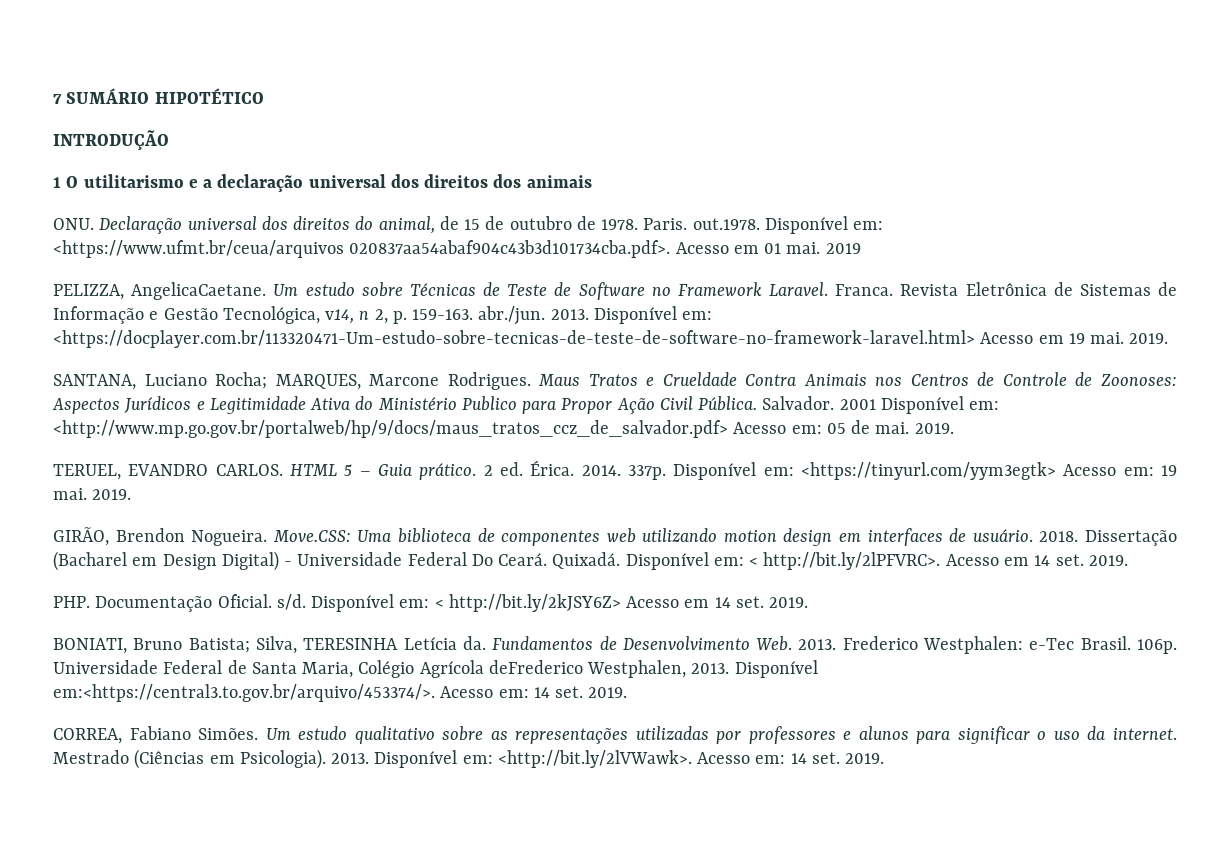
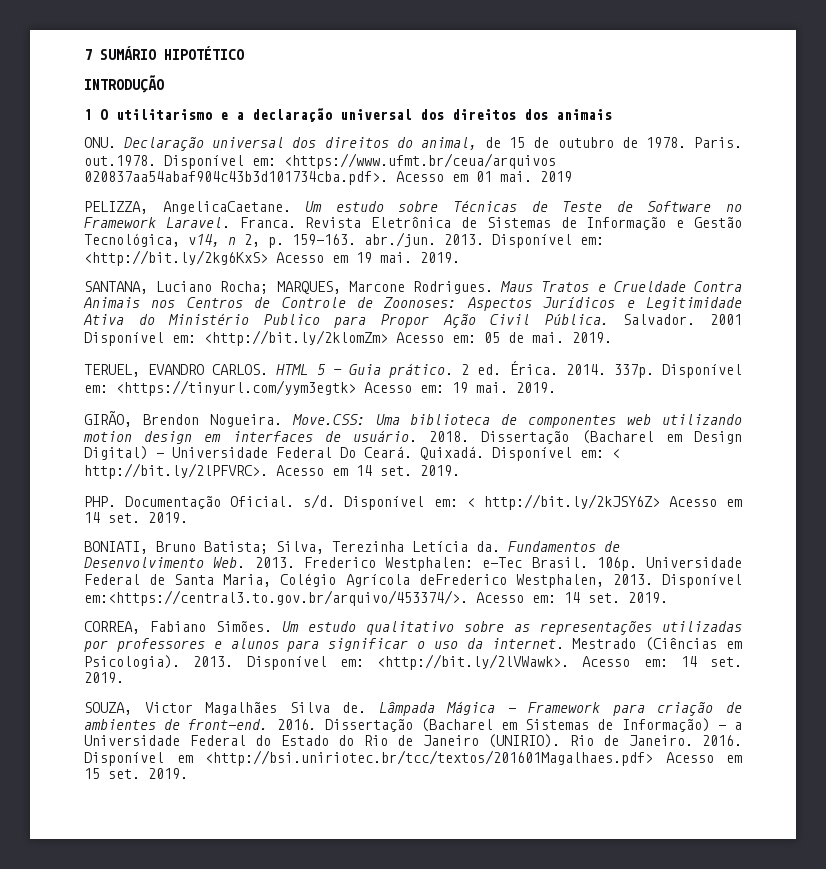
[53,330,975,348] <https://docplayer.com.br/113320471-Um-estudo-sobre-tecnicas-de-teste-de-software-no-framework-laravel.html> -> [84,250,268,266] <http://bit.ly/2kg6KxS>
[53,420,728,438] <http://www.mp.go.gov.br/portalweb/hp/9/docs/maus_tratos_ccz_de_salvador.pdf> -> [204,330,388,346] <http://bit.ly/2klomZm>
[303,638,399,650] TERESINHA -> [332,541,404,552] Terezinha
(885, 758) none -> [84,701,742,716] [84,718,742,732] [84,734,742,748] [84,750,742,766] [84,768,188,779] // SOUZA, Victor Magalhães Silva de. Lâmpada Mágica - Framework para criação de ambientes de front-end. 2016. Dissertação (Bacharel em Sistemas de Informação) - a Universidade Federal do Estado do Rio de Janeiro (UNIRIO). Rio de Janeiro. 2016. Disponível em <http://bsi.uniriotec.br/tcc/textos/201601Magalhaes.pdf> Acesso em 15 set. 2019.

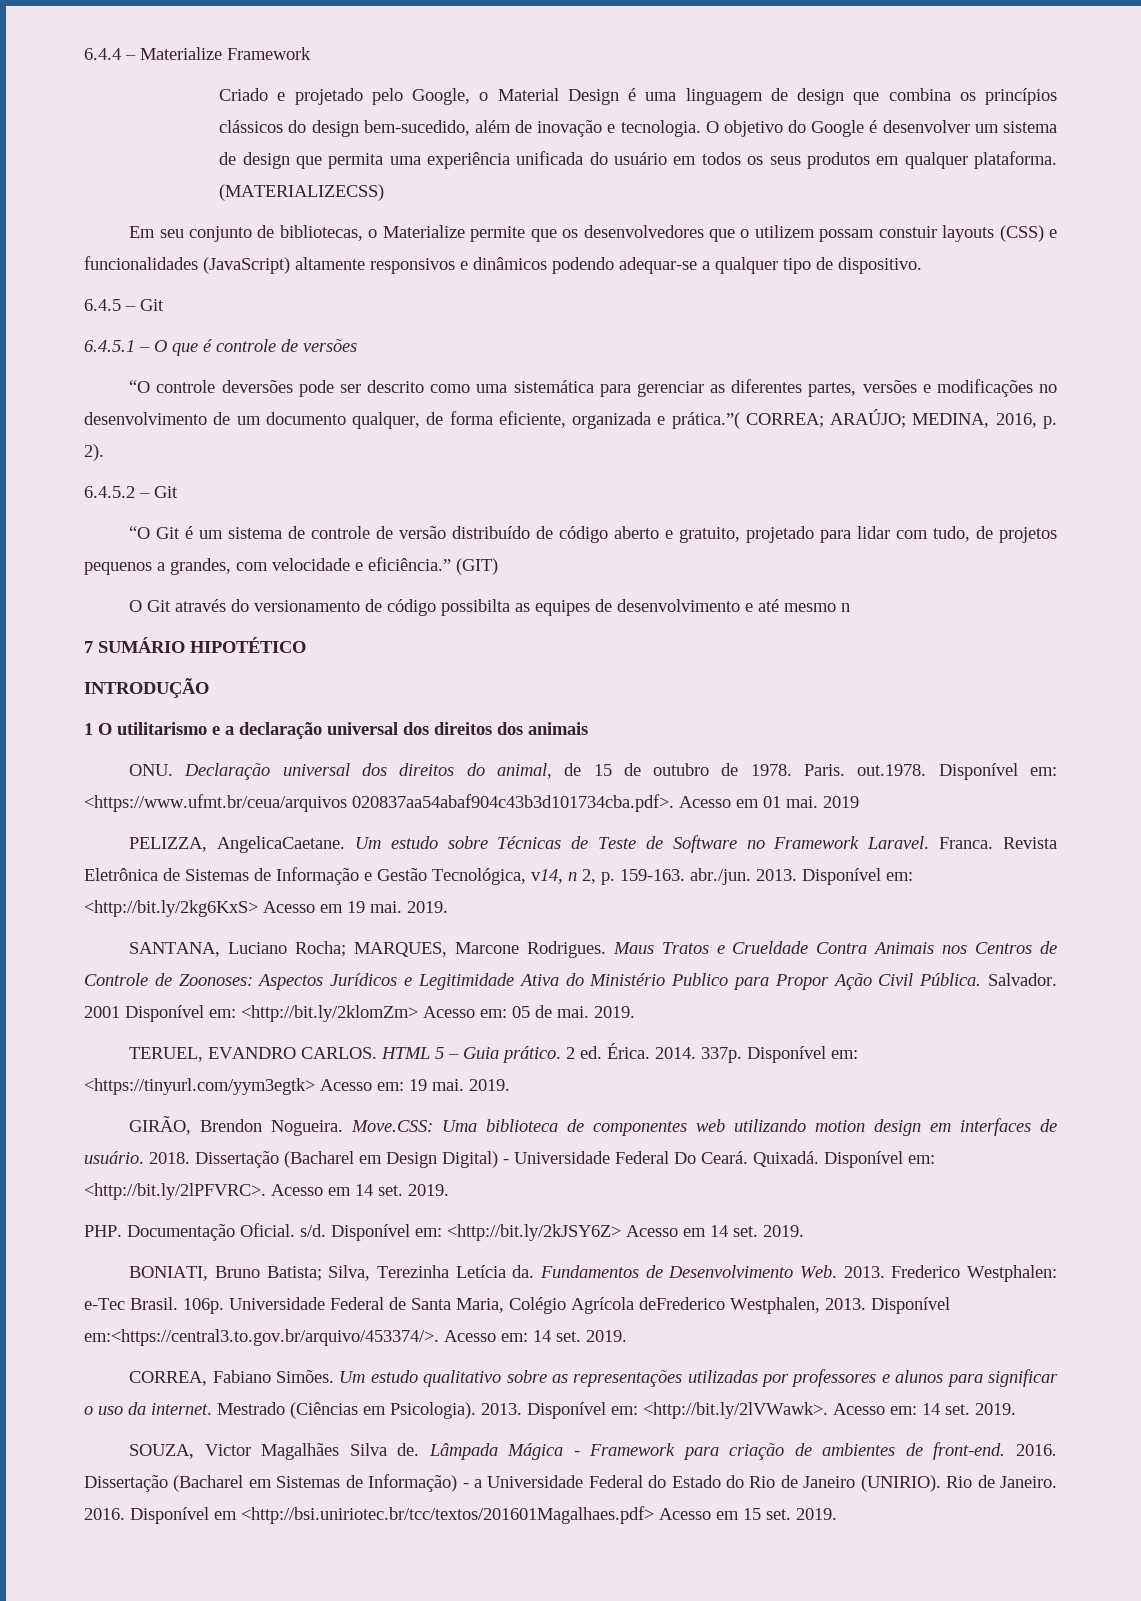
(84, 54) none -> [84,47,311,60] [219,88,1057,105] [219,120,1057,137] [219,151,1057,169] [219,184,385,201] [129,225,1057,242] [84,256,922,274] [84,299,164,311] [84,339,357,356] [129,379,1057,397] [84,409,1057,429] [84,444,104,461] [84,486,178,498] [129,526,1057,543] [84,557,498,575] [129,599,851,616] 6.4.4 – Materialize Framework // Criado e projetado pelo Google, o Material Design é uma linguagem de design que combina os princípios clássicos do design bem-sucedido, além de inovação e tecnologia. O objetivo do Google é desenvolver um sistema de design que permita uma experiência unificada do usuário em todos os seus produtos em qualquer plataforma. (MATERIALIZECSS) // Em seu conjunto de bibliotecas, o Materialize permite que os desenvolvedores que o utilizem possam constuir layouts (CSS) e funcionalidades (JavaScript) altamente responsivos e dinâmicos podendo adequar-se a qualquer tipo de dispositivo. // 6.4.5 – Git // 6.4.5.1 – O que é controle de versões // “O controle deversões pode ser descrito como uma sistemática para gerenciar as diferentes partes, versões e modificações no desenvolvimento de um documento qualquer, de forma eficiente, organizada e prática.”( CORREA; ARAÚJO; MEDINA, 2016, p. 2). // 6.4.5.2 – Git // “O Git é um sistema de controle de versão distribuído de código aberto e gratuito, projetado para lidar com tudo, de projetos pequenos a grandes, com velocidade e eficiência.” (GIT) // O Git através do versionamento de código possibilta as equipes de desenvolvimento e até mesmo n //
[612,449,620,458] [84,463,268,479] < http://bit.ly/2lPFVRC>. -> [84,1183,266,1200] <http://bit.ly/2lPFVRC>.
[466,494,660,510] < http://bit.ly/2kJSY6Z> -> [447,1224,621,1241] <http://bit.ly/2kJSY6Z>

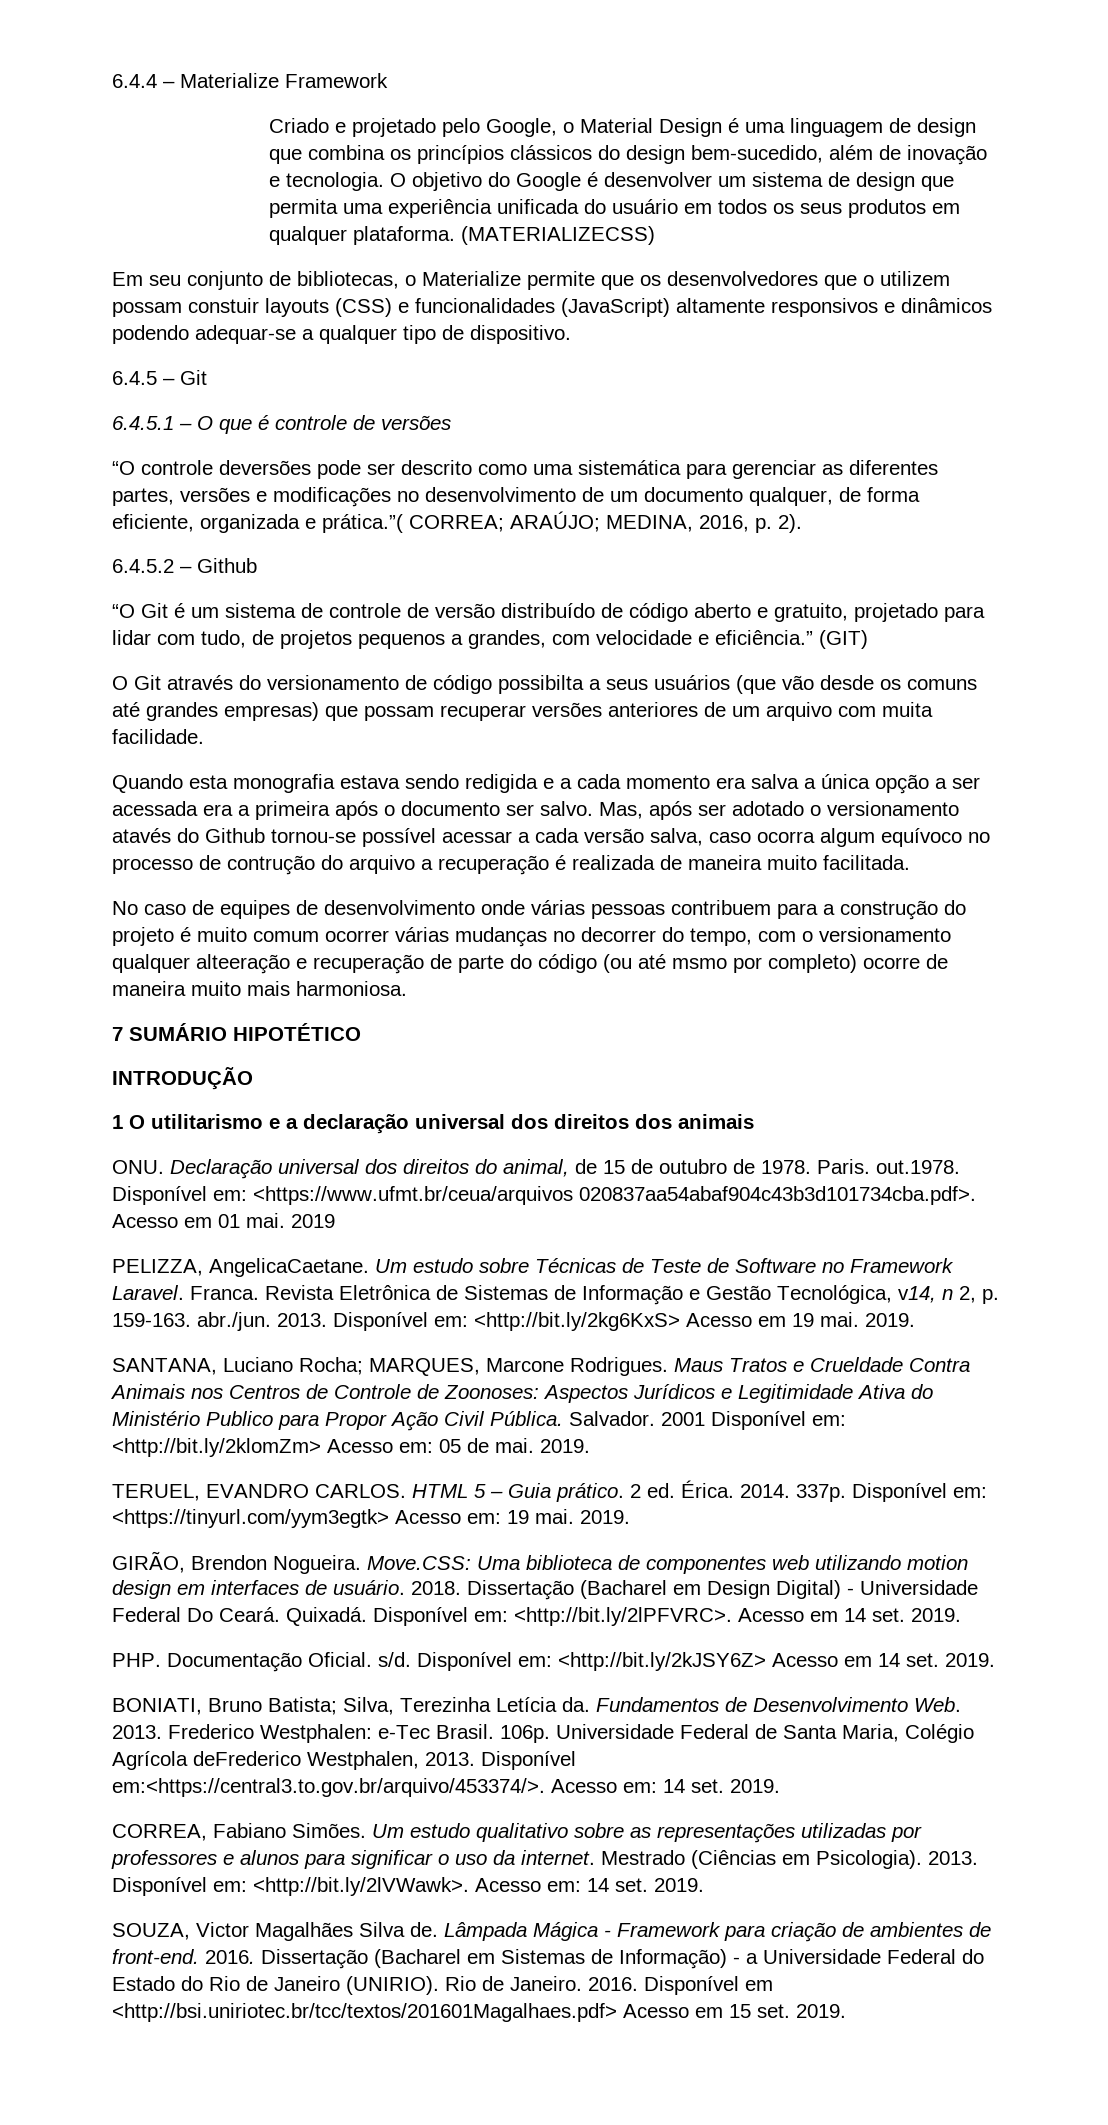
[154,486,178,498] Git -> [197,558,257,573] Github
[515,599,851,616] as equipes de desenvolvimento e até mesmo n -> [589,675,977,694] [112,702,933,721] [112,729,204,744] [112,774,980,794] [112,801,959,820] [112,828,990,847] [112,855,910,875] [112,900,966,920] [112,927,951,947] [112,954,948,974] [112,981,407,996] a seus usuários (que vão desde os comuns até grandes empresas) que possam recuperar versões anteriores de um arquivo com muita facilidade. // Quando esta monografia estava sendo redigida e a cada momento era salva a única opção a ser acessada era a primeira após o documento ser salvo. Mas, após ser adotado o versionamento atavés do Github tornou-se possível acessar a cada versão salva, caso ocorra algum equívoco no processo de contrução do arquivo a recuperação é realizada de maneira muito facilitada. // No caso de equipes de desenvolvimento onde várias pessoas contribuem para a construção do projeto é muito comum ocorrer várias mudanças no decorrer do tempo, com o versionamento qualquer alteeração e recuperação de parte do código (ou até msmo por completo) ocorre de maneira muito mais harmoniosa.

